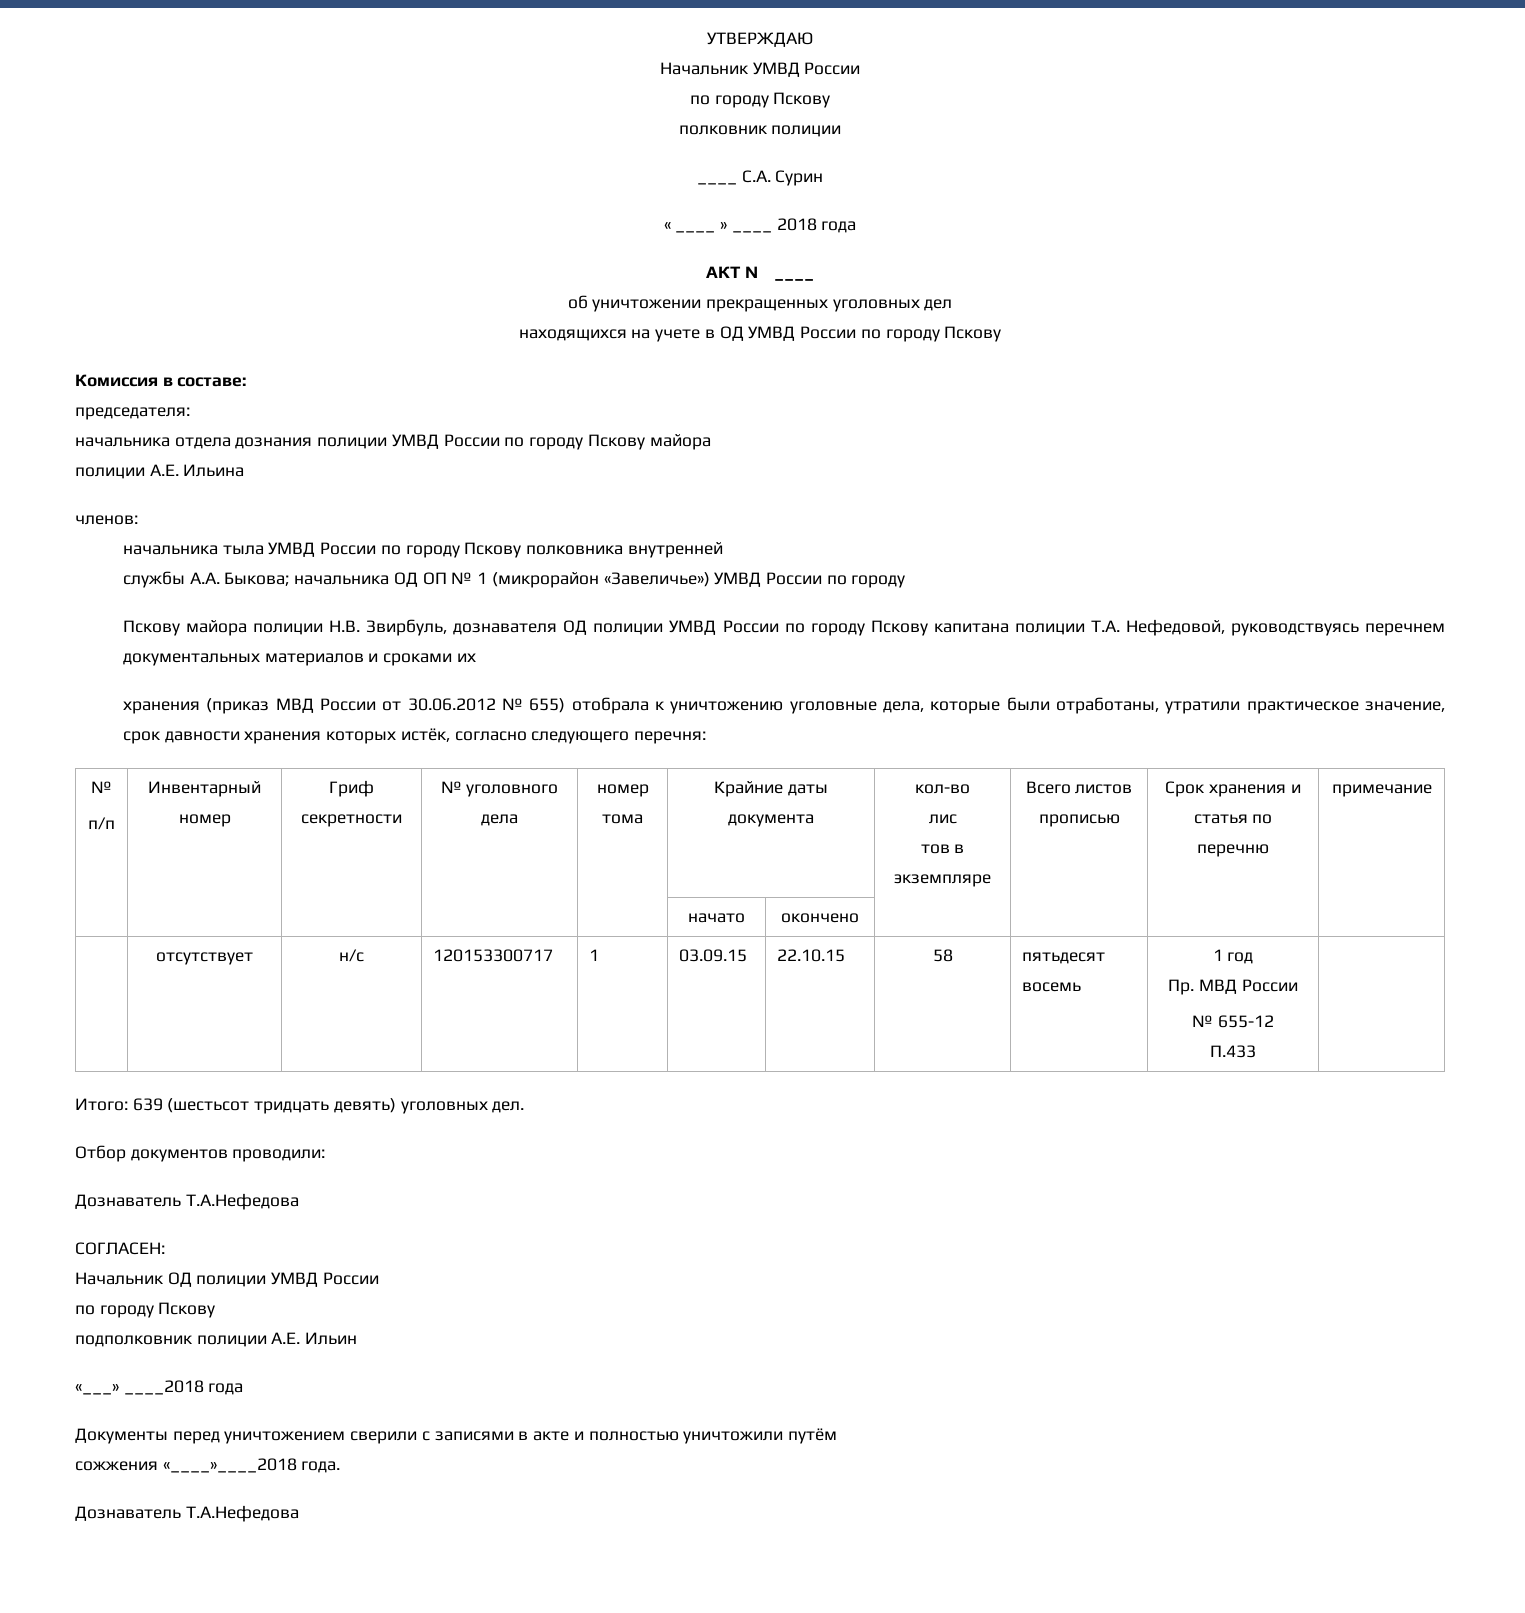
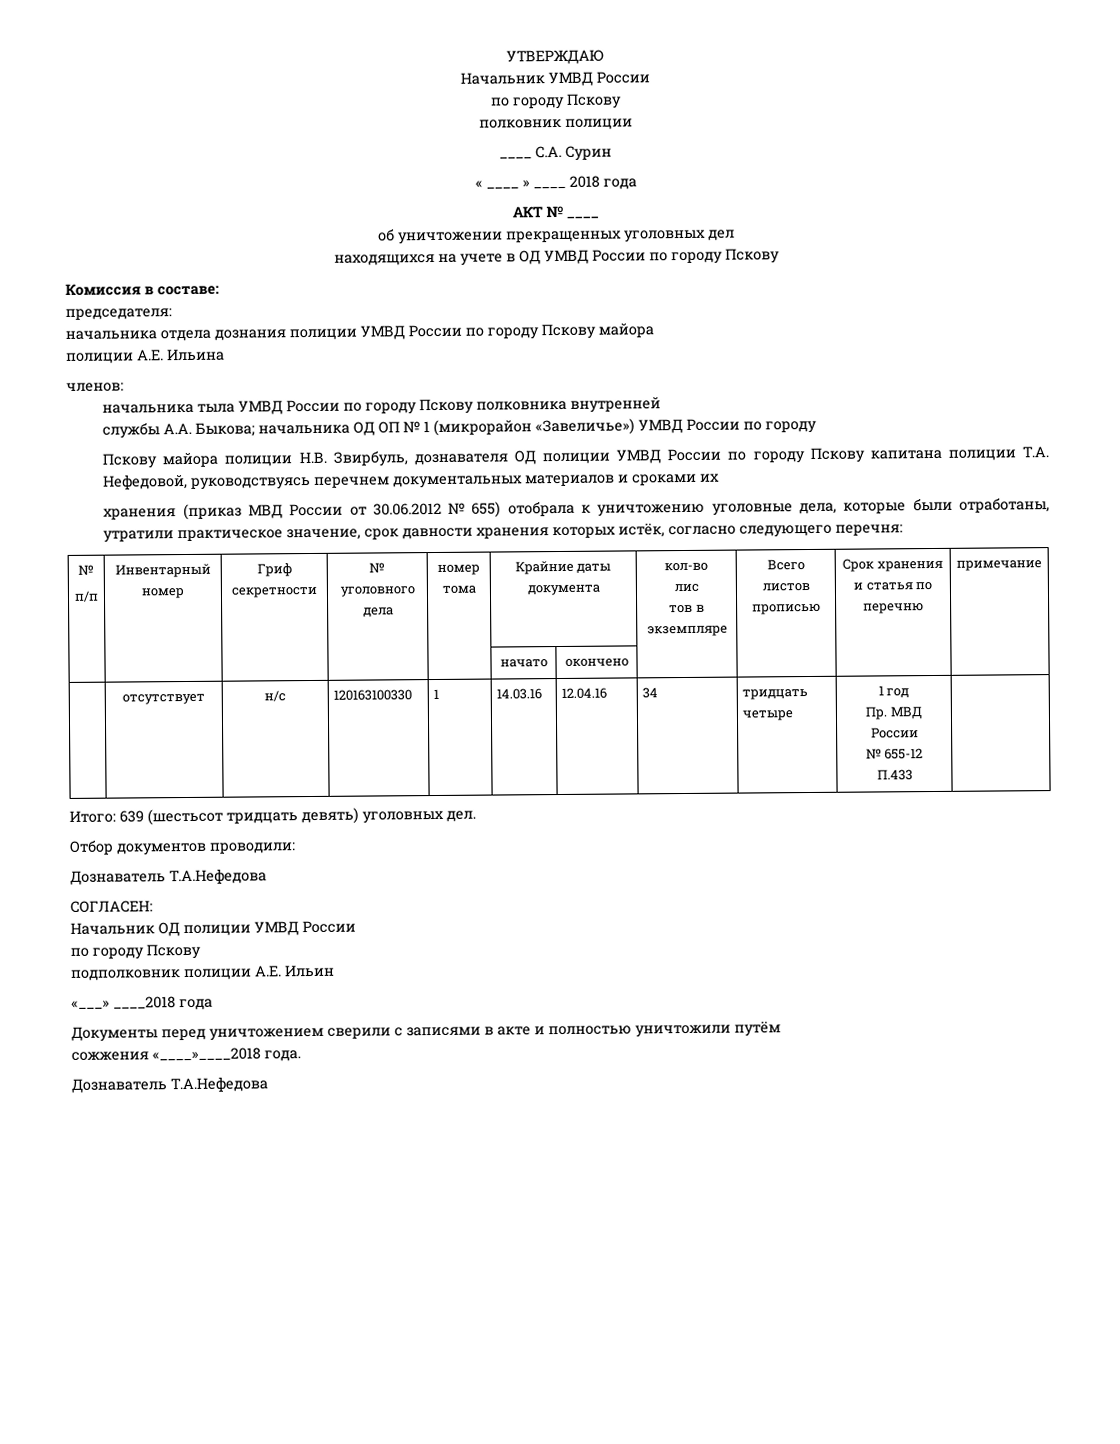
[433,949,554,962] [589,949,600,961] [679,949,748,962] [777,949,846,962] [932,949,953,962] [1022,952,1106,964] [1022,982,1082,992] 120153300717 | 1 | 03.09.15 | 22.10.15 | 58 | пятьдесят восемь -> [333,689,413,701] [433,688,440,700] [496,688,543,700] [561,687,608,699] [642,687,659,699] [742,689,809,700] [742,710,794,721] 120163100330 | 1 | 14.03.16 | 12.04.16 | 34 | тридцать четыре

